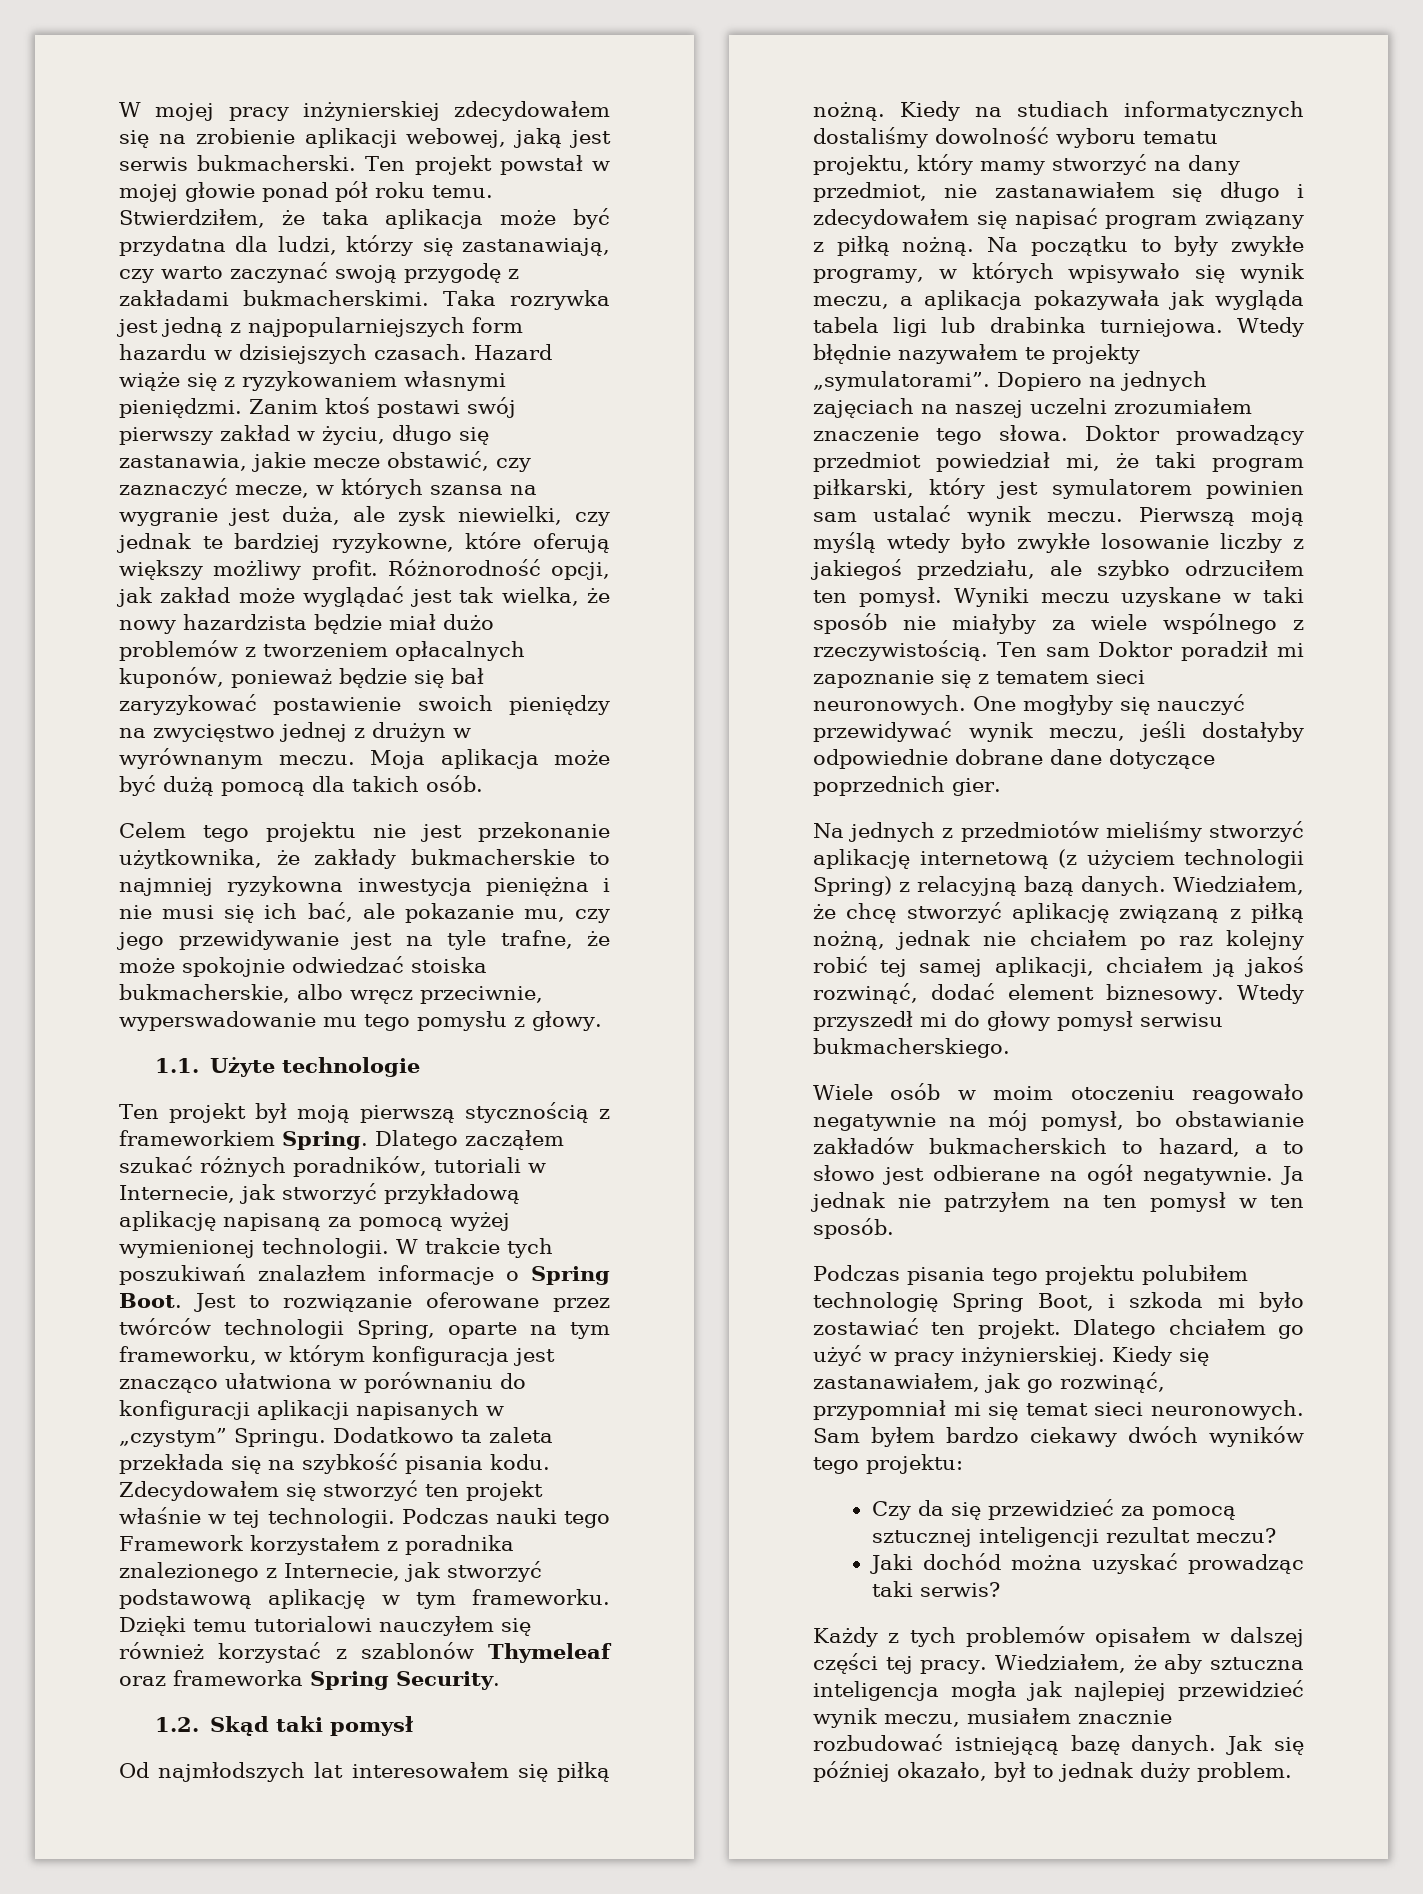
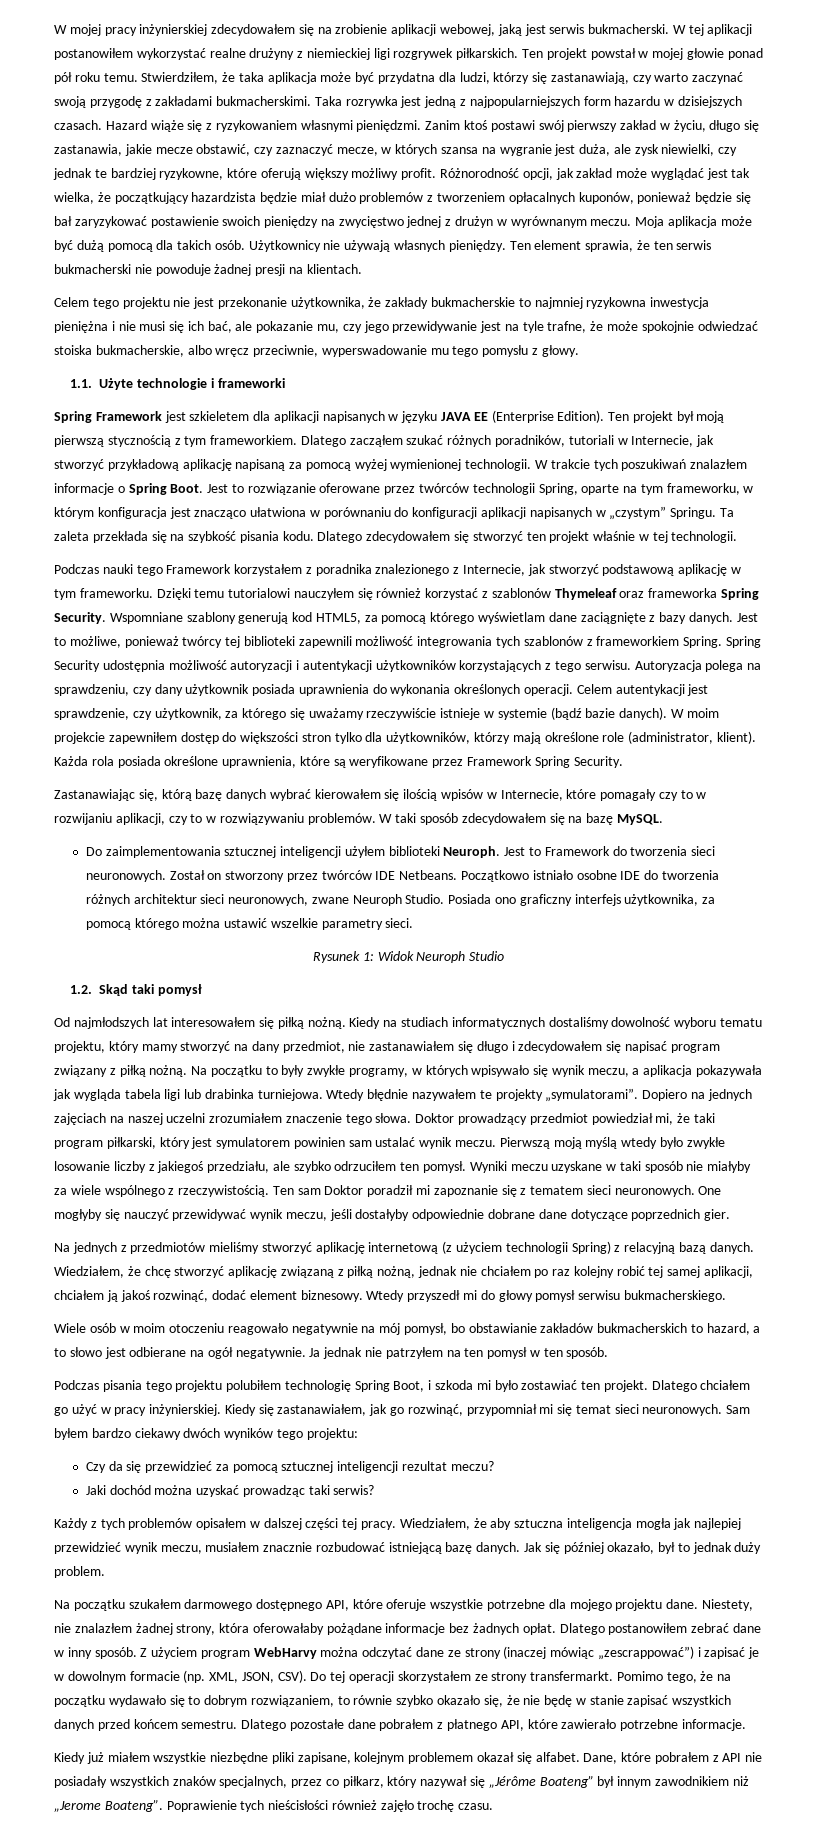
(357, 163) none -> [672,24,753,36] [54,48,519,60] W tej aplikacji postanowiłem wykorzystać realne drużyny z niemieckiej ligi rozgrywek piłkarskich.
[119,620,176,634] nowy -> [114,192,189,204] początkujący
(483, 783) none -> [248,240,712,252] [54,264,362,276] Użytkownicy nie używają własnych pieniędzy. Ten element sprawia, że ten serwis bukmacherski nie powoduje żadnej presji na klientach.
(420, 1067) // -> [210,378,285,388] [54,410,605,423] i frameworki // Spring Framework jest szkieletem dla aplikacji napisanych w języku JAVA EE (Enterprise Edition).
[119,1130,368,1150] frameworkiem Spring. -> [184,435,298,447] tym frameworkiem.
[333,1427,482,1443] Dodatkowo ta -> [719,508,734,517] Ta
[119,1481,279,1501] Zdecydowałem -> [317,531,451,543] Dlatego zdecydowałem
(395, 1518) none -> (738, 537) //
(500, 1680) none -> [109,612,758,624] [54,636,761,648] [54,660,762,672] [54,684,709,696] [54,707,719,720] [54,731,756,744] [54,756,623,768] [54,789,707,801] [54,813,663,825] [85,846,716,858] [85,870,719,882] [85,894,716,906] [85,918,414,930] [312,951,505,963] Wspomniane szablony generują kod HTML5, za pomocą którego wyświetlam dane zaciągnięte z bazy danych. Jest to możliwe, ponieważ twórcy tej biblioteki zapewnili możliwość integrowania tych szablonów z frameworkiem Spring. Spring Security udostępnia możliwość autoryzacji i autentykacji użytkowników korzystających z tego serwisu. Autoryzacja polega na sprawdzeniu, czy dany użytkownik posiada uprawnienia do wykonania określonych operacji. Celem autentykacji jest sprawdzenie, czy użytkownik, za którego się uważamy rzeczywiście istnieje w systemie (bądź bazie danych). W moim projekcie zapewniłem dostęp do większości stron tylko dla użytkowników, którzy mają określone role (administrator, klient). Każda rola posiada określone uprawnienia, które są weryfikowane przez Framework Spring Security. // Zastanawiając się, którą bazę danych wybrać kierowałem się ilością wpisów w Internecie, które pomagały czy to w rozwijaniu aplikacji, czy to w rozwiązywaniu problemów. W taki sposób zdecydowałem się na bazę MySQL. // Do zaimplementowania sztucznej inteligencji użyłem biblioteki Neuroph. Jest to Framework do tworzenia sieci neuronowych. Został on stworzony przez twórców IDE Netbeans. Początkowo istniało osobne IDE do tworzenia różnych architektur sieci neuronowych, zwane Neuroph Studio. Posiada ono graficzny interfejs użytkownika, za pomocą którego można ustawić wszelkie parametry sieci. // Rysunek 1: Widok Neuroph Studio
(1292, 1772) none -> [54,1599,753,1611] [54,1623,761,1635] [54,1646,760,1660] [54,1670,732,1683] [54,1695,732,1707] [54,1719,746,1731] [54,1752,763,1764] [54,1775,749,1788] [54,1799,494,1812] // Na początku szukałem darmowego dostępnego API, które oferuje wszystkie potrzebne dla mojego projektu dane. Niestety, nie znalazłem żadnej strony, która oferowałaby pożądane informacje bez żadnych opłat. Dlatego postanowiłem zebrać dane w inny sposób. Z użyciem program WebHarvy można odczytać dane ze strony (inaczej mówiąc „zescrappować”) i zapisać je w dowolnym formacie (np. XML, JSON, CSV). Do tej operacji skorzystałem ze strony transfermarkt. Pomimo tego, że na początku wydawało się to dobrym rozwiązaniem, to równie szybko okazało się, że nie będę w stanie zapisać wszystkich danych przed końcem semestru. Dlatego pozostałe dane pobrałem z płatnego API, które zawierało potrzebne informacje. // Kiedy już miałem wszystkie niezbędne pliki zapisane, kolejnym problemem okazał się alfabet. Dane, które pobrałem z API nie posiadały wszystkich znaków specjalnych, przez co piłkarz, który nazywał się „Jérôme Boateng” był innym zawodnikiem niż „Jerome Boateng”. Poprawienie tych nieścisłości również zajęło trochę czasu.

